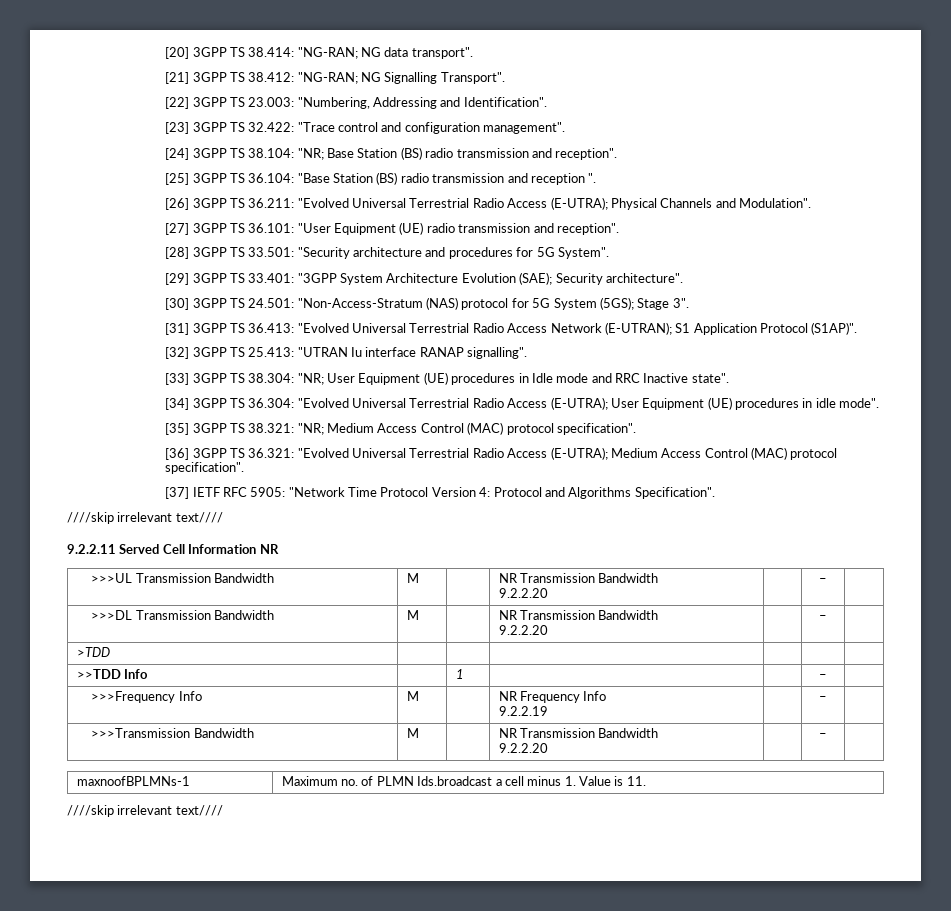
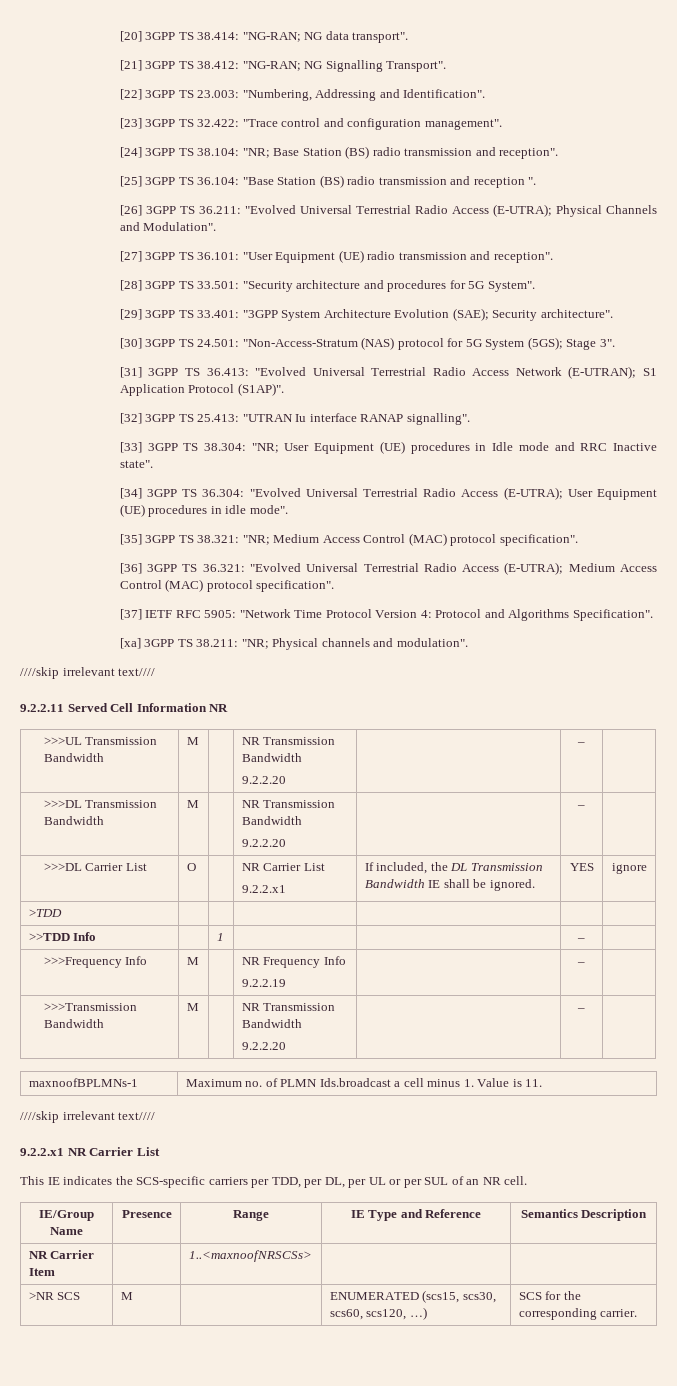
(715, 493) none -> [119,638,468,650] // [xa] 3GPP TS 38.211: "NR; Physical channels and modulation".
(827, 617) none -> [43,863,147,871] [186,863,196,871] [241,863,325,871] [241,885,286,893] [364,862,543,874] [364,879,535,891] [569,863,594,871] [611,863,647,874] // >>>DL Carrier List | O | | NR Carrier List // 9.2.2.x1 | If included, the DL Transmission Bandwidth IE shall be ignored. | YES | ignore
(223, 810) none -> [20,1147,160,1156] [20,1176,528,1188] [39,1210,94,1221] [50,1227,83,1235] [121,1210,172,1218] [233,1210,269,1221] [350,1209,482,1221] [520,1209,648,1221] [28,1250,95,1259] [28,1268,55,1276] [188,1250,312,1262] [28,1292,81,1300] [120,1292,133,1300] [329,1290,496,1303] [329,1307,427,1320] [518,1291,581,1300] [518,1308,638,1320] // 9.2.2.x1 NR Carrier List // This IE indicates the SCS-specific carriers per TDD, per DL, per UL or per SUL of an NR cell. // IE/Group Name | Presence | Range | IE Type and Reference | Semantics Description // NR Carrier Item | | 1..<maxnoofNRSCSs> | | // >NR SCS | M | | ENUMERATED (scs15, scs30, scs60, scs120, …) | SCS for the corresponding carrier.

